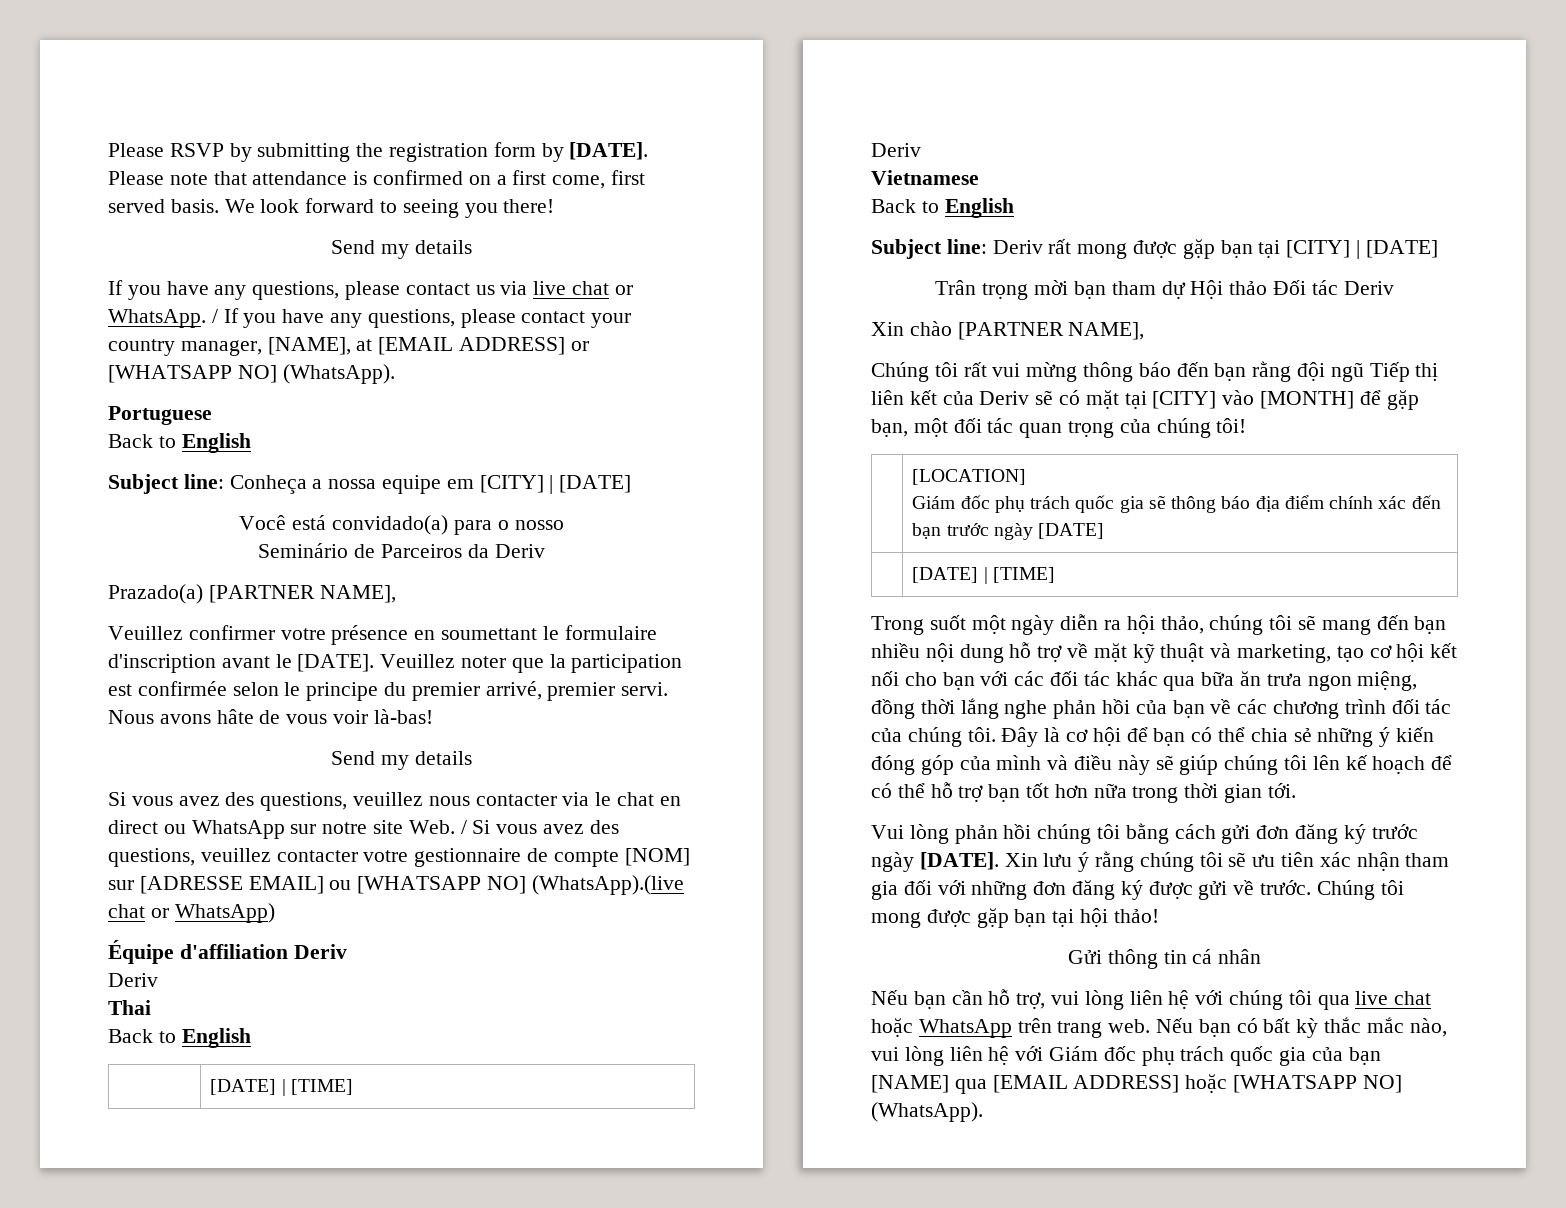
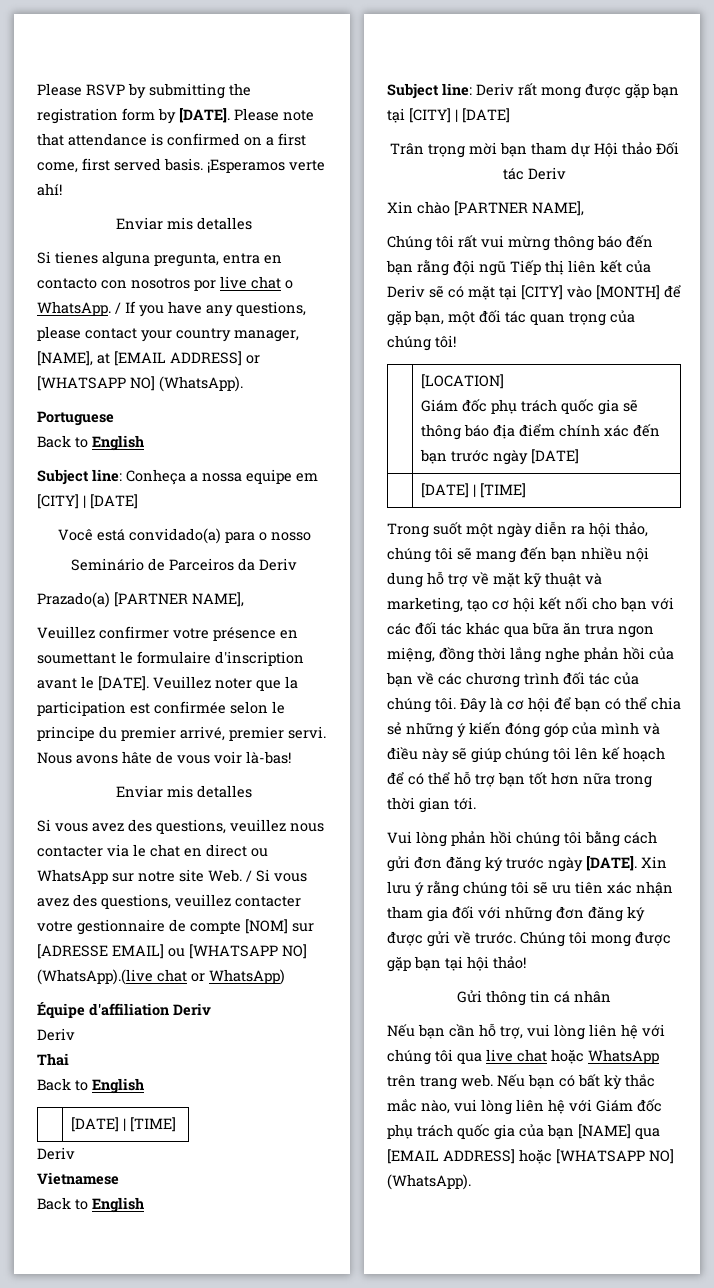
[224,198,555,218] [331,240,472,259] [108,280,633,300] We look forward to seeing you there! // Send my details // If you have any questions, please contact us via live chat or -> [207,159,325,173] [37,183,62,196] [116,217,252,230] [37,251,282,267] [37,276,293,291] ¡Esperamos verte ahí! // Enviar mis detalles // Si tienes alguna pregunta, entra en contacto con nosotros por live chat o
[331,751,472,770] Send my details -> [116,785,252,798] Enviar mis detalles

